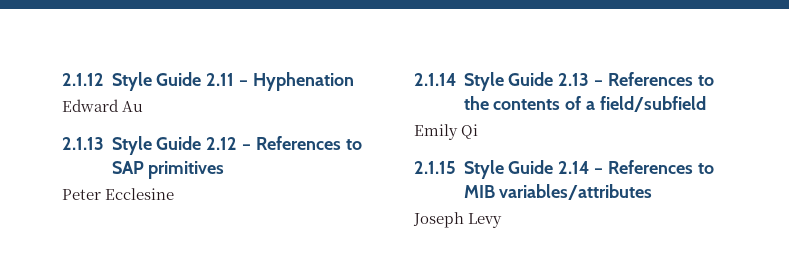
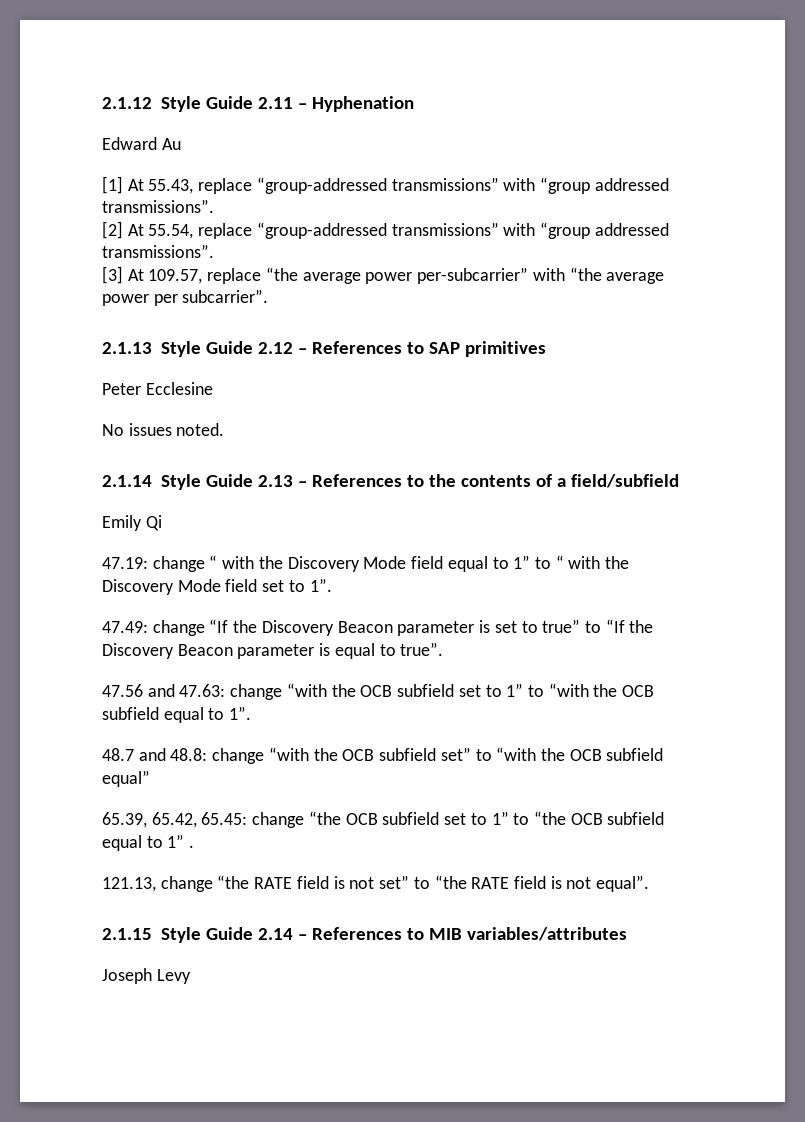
(144, 106) none -> [102,176,669,194] [102,199,214,213] [102,221,669,239] [102,244,214,258] [102,266,665,284] [102,289,269,306] // [1] At 55.43, replace “group-addressed transmissions” with “group addressed transmissions”. // [2] At 55.54, replace “group-addressed transmissions” with “group addressed transmissions”. // [3] At 109.57, replace “the average power per-subcarrier” with “the average power per subcarrier”.
(175, 194) none -> [102,423,225,436] // No issues noted.
(479, 131) none -> [102,555,630,572] [102,578,332,595] [102,619,654,636] [102,642,444,659] [102,683,655,700] [102,706,252,723] [102,747,664,764] [102,770,150,787] [102,811,665,828] [102,834,195,851] [102,875,650,892] // 47.19: change “ with the Discovery Mode field equal to 1” to “ with the Discovery Mode field set to 1”. // 47.49: change “If the Discovery Beacon parameter is set to true” to “If the Discovery Beacon parameter is equal to true”. // 47.56 and 47.63: change “with the OCB subfield set to 1” to “with the OCB subfield equal to 1”. // 48.7 and 48.8: change “with the OCB subfield set” to “with the OCB subfield equal” // 65.39, 65.42, 65.45: change “the OCB subfield set to 1” to “the OCB subfield equal to 1” . // 121.13, change “the RATE field is not set” to “the RATE field is not equal”.

